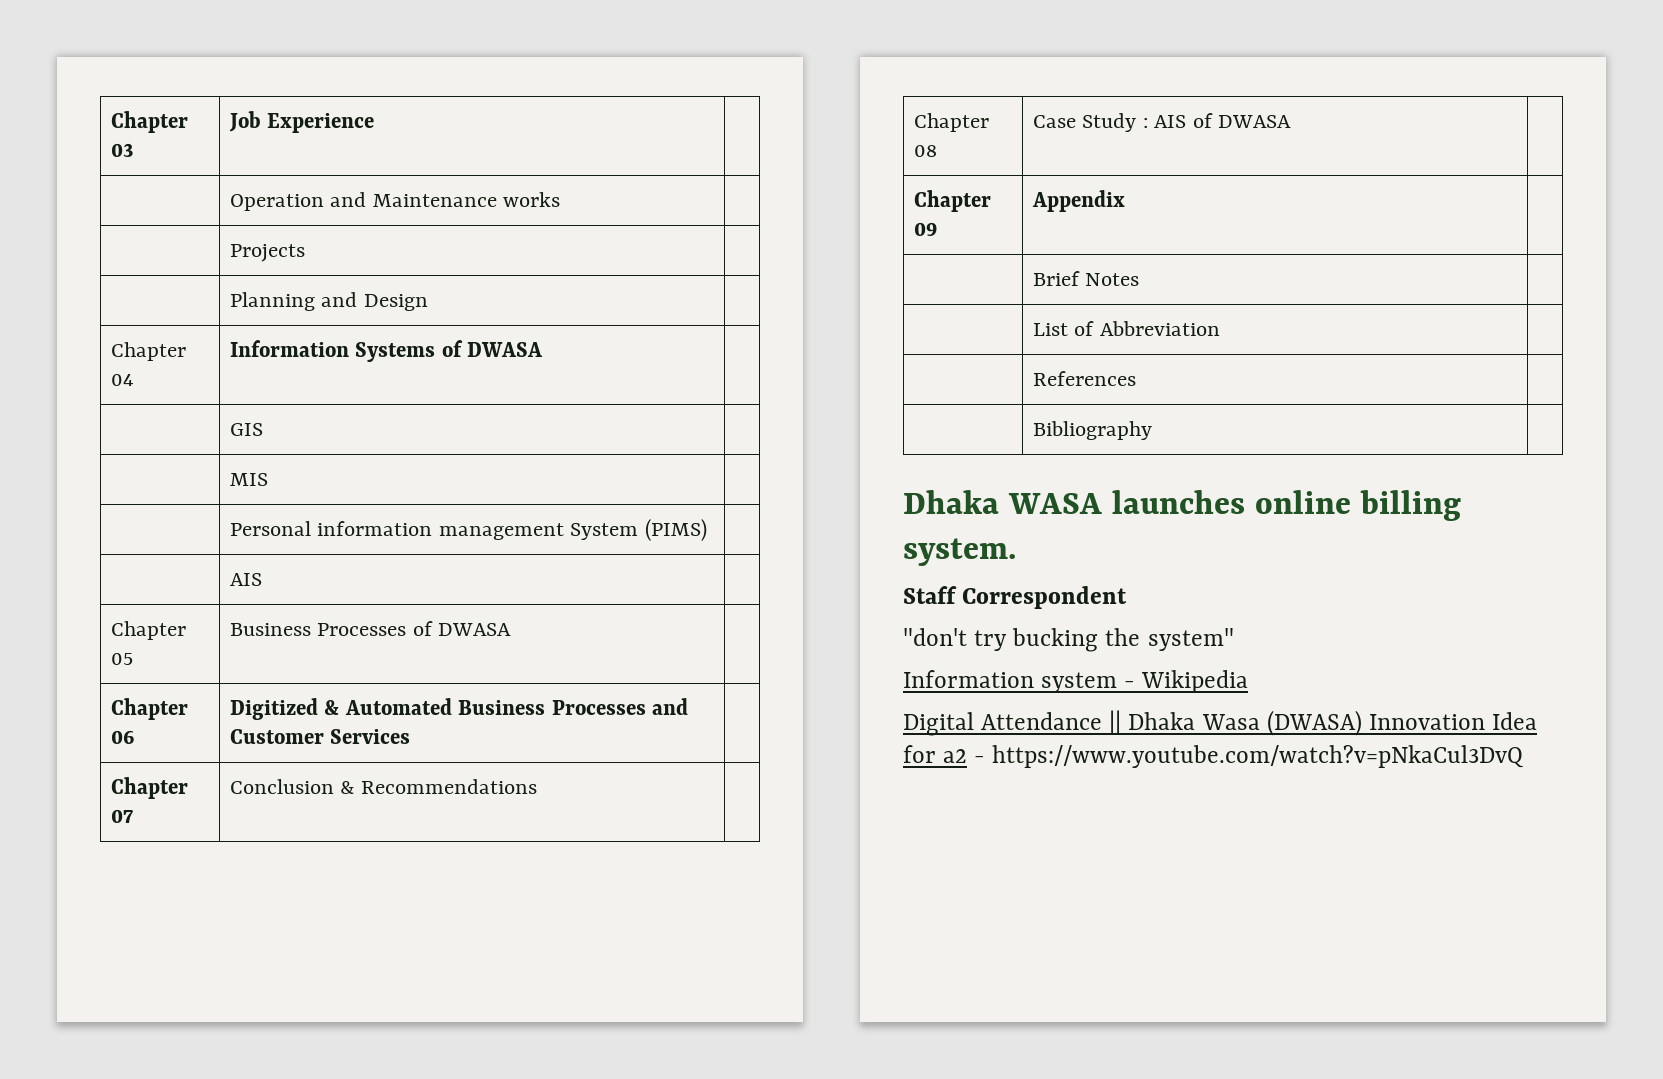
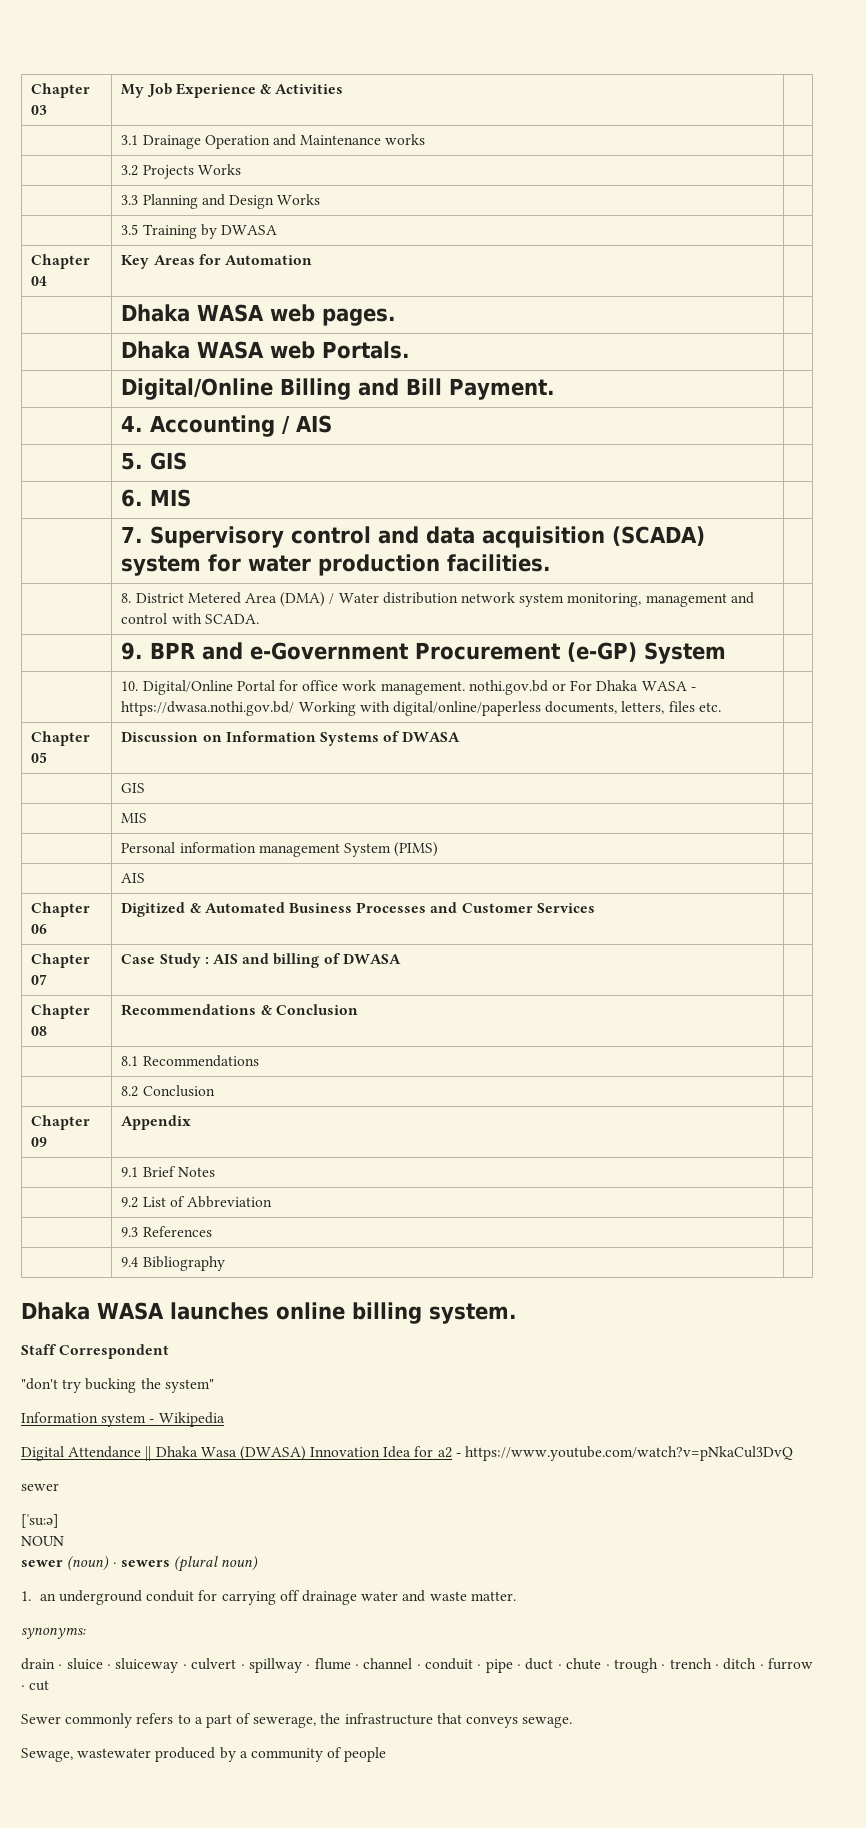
(133, 150) none -> [121,84,145,98] My
(375, 123) | // | -> [260,84,344,94] [121,135,201,149] & Activities | // | 3.1 Drainage
(561, 199) none -> [121,165,139,176] 3.2
(305, 253) | // | -> [197,164,241,175] [121,195,139,205] Works | // | 3.3
[110,342,186,361] [110,374,134,386] | // Chapter 04 | -> [277,194,321,205] [121,224,278,239] [31,254,91,269] [31,276,48,286] [121,254,313,269] [121,304,397,326] [121,341,411,359] [121,378,556,400] [121,415,333,437] [121,452,188,470] [121,489,192,507] [121,526,706,548] [121,554,552,576] [121,592,754,607] [121,613,259,624] [121,642,727,664] [121,680,696,695] [121,701,721,716] [31,731,91,746] [31,752,48,763] [121,732,222,742] Works | // | 3.5 Training by DWASA | // Chapter 04 | Key Areas for Automation | // | Dhaka WASA web pages. | // | Dhaka WASA web Portals. | // | Digital/Online Billing and Bill Payment. | // | 4. Accounting / AIS | // | 5. GIS | // | 6. MIS | // | 7. Supervisory control and data acquisition (SCADA) system for water production facilities. | // | 8. District Metered Area (DMA) / Water distribution network system monitoring, management and control with SCADA. | // | 9. BPR and e-Government Procurement (e-GP) System | // | 10. Digital/Online Portal for office work management. nothi.gov.bd or For Dhaka WASA - https://dwasa.nothi.gov.bd/ Working with digital/online/paperless documents, letters, files etc. | // Chapter 05 | Discussion on
[110,621,186,640] [110,653,133,665] [229,621,512,636] // Chapter 05 | Business Processes of DWASA | -> (146, 878) none
[229,779,537,794] [913,113,989,132] [913,145,937,157] [1032,113,1292,132] Conclusion & Recommendations | // Chapter 08 | Case Study : AIS of DWASA -> [121,953,401,968] [31,1004,91,1019] [31,1026,48,1036] [121,1004,358,1016] [121,1055,259,1067] [121,1085,215,1097] Case Study : AIS and billing of DWASA | // Chapter 08 | Recommendations & Conclusion | // | 8.1 Recommendations | // | 8.2 Conclusion
(1125, 201) none -> [121,1167,139,1177] 9.1
(1140, 279) none -> [121,1197,139,1208] 9.2
(1220, 328) none -> [121,1227,139,1237] 9.3
(1136, 378) none -> [121,1257,139,1267] 9.4
(1525, 756) none -> [21,1483,59,1491] [21,1514,59,1528] [21,1536,64,1546] [21,1556,258,1572] [21,1590,516,1605] [21,1627,86,1639] [21,1658,814,1673] [21,1680,50,1691] [21,1713,573,1728] [21,1747,387,1762] // sewer // [ˈsuːə] // NOUN // sewer (noun) · sewers (plural noun) // 1. an underground conduit for carrying off drainage water and waste matter. // synonyms: // drain · sluice · sluiceway · culvert · spillway · flume · channel · conduit · pipe · duct · chute · trough · trench · ditch · furrow · cut // Sewer commonly refers to a part of sewerage, the infrastructure that conveys sewage. // Sewage, wastewater produced by a community of people

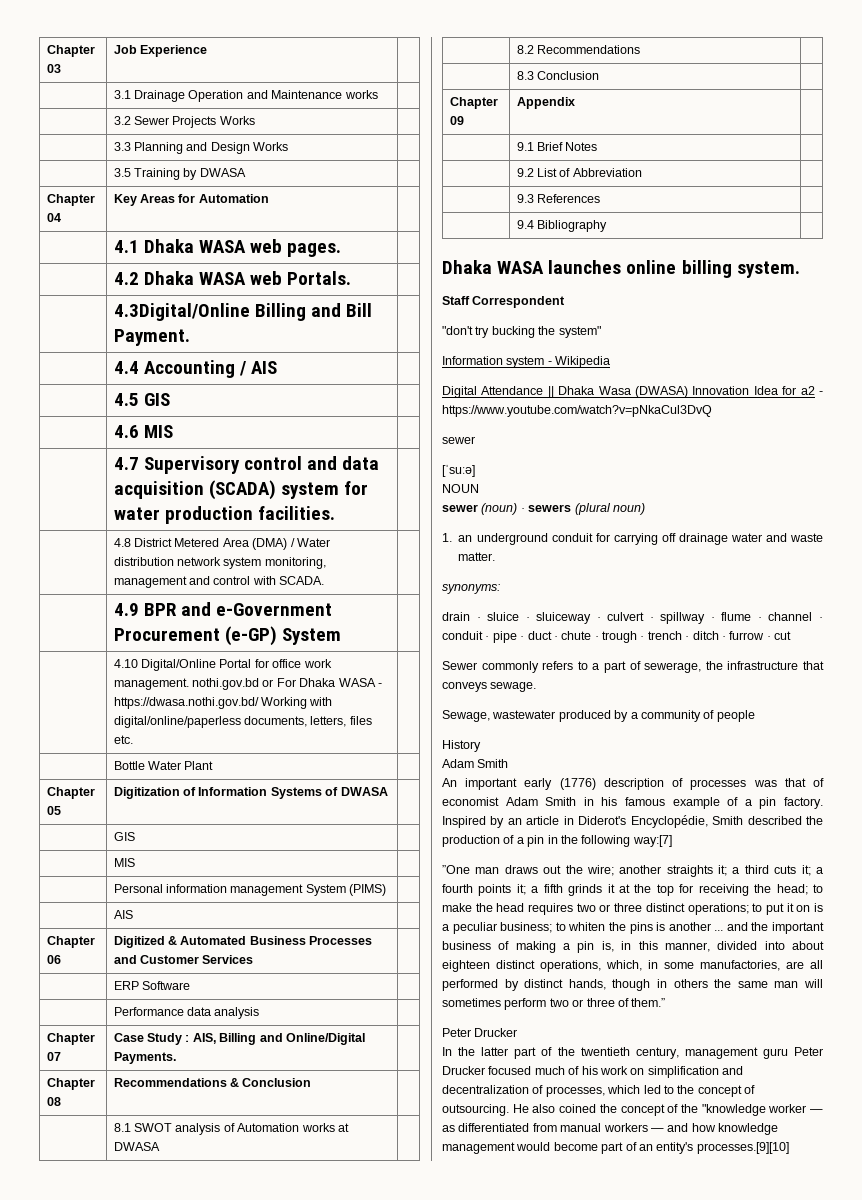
[121,84,145,98] My -> (61, 68) none
[260,84,344,94] & Activities -> (208, 51) none
(139, 170) none -> [134,116,170,125] Sewer
(313, 260) none -> [113,240,139,253] 4.1
(397, 317) none -> [113,272,139,285] 4.2
[121,378,274,400] Digital/Online -> [113,303,250,321] 4.3Digital/Online
[121,415,144,432] 4. -> [113,361,139,374] 4.4
[121,452,188,470] [121,489,192,507] [121,526,144,543] 5. GIS | // | 6. MIS | // | 7. -> [113,393,170,406] [113,425,173,438] [113,457,139,470] 4.5 GIS | // | 4.6 MIS | // | 4.7
[121,593,132,603] 8. -> [113,538,131,547] 4.8
[121,642,144,660] 9. -> [113,603,139,616] 4.9
[121,681,139,691] 10. -> [113,659,138,668] 4.10
(721, 707) none -> [113,761,214,770] // | Bottle Water Plant |
[121,732,222,742] Discussion on -> [113,787,197,799] Digitization of
(595, 908) none -> [113,981,191,990] [113,1007,260,1019] // | ERP Software | // | Performance data analysis |
[213,953,401,968] AIS and billing of DWASA -> [192,1033,365,1045] [113,1052,176,1064] AIS, Billing and Online/Digital Payments.
(139, 1061) none -> [134,1123,349,1135] [113,1142,160,1151] [516,45,534,54] SWOT analysis of Automation works at DWASA | // | 8.2
[121,1086,139,1097] 8.2 -> [516,71,534,80] 8.3
(387, 1754) none -> [442,740,481,752] [442,759,509,768] [442,778,824,790] [442,797,823,809] [442,815,823,828] [442,835,672,847] [442,865,823,877] [442,884,823,896] [442,903,823,915] [442,922,824,934] [442,941,824,953] [442,960,823,972] [442,979,823,991] [442,998,666,1010] [442,1028,518,1037] [442,1047,823,1059] [442,1066,743,1078] [442,1085,755,1097] [442,1104,823,1116] [442,1123,778,1135] [442,1142,789,1154] // History // Adam Smith // An important early (1776) description of processes was that of economist Adam Smith in his famous example of a pin factory. Inspired by an article in Diderot's Encyclopédie, Smith described the production of a pin in the following way:[7] // ”One man draws out the wire; another straights it; a third cuts it; a fourth points it; a fifth grinds it at the top for receiving the head; to make the head requires two or three distinct operations; to put it on is a peculiar business; to whiten the pins is another ... and the important business of making a pin is, in this manner, divided into about eighteen distinct operations, which, in some manufactories, are all performed by distinct hands, though in others the same man will sometimes perform two or three of them.” // Peter Drucker // In the latter part of the twentieth century, management guru Peter Drucker focused much of his work on simplification and decentralization of processes, which led to the concept of outsourcing. He also coined the concept of the "knowledge worker — as differentiated from manual workers — and how knowledge management would become part of an entity's processes.[9][10]

